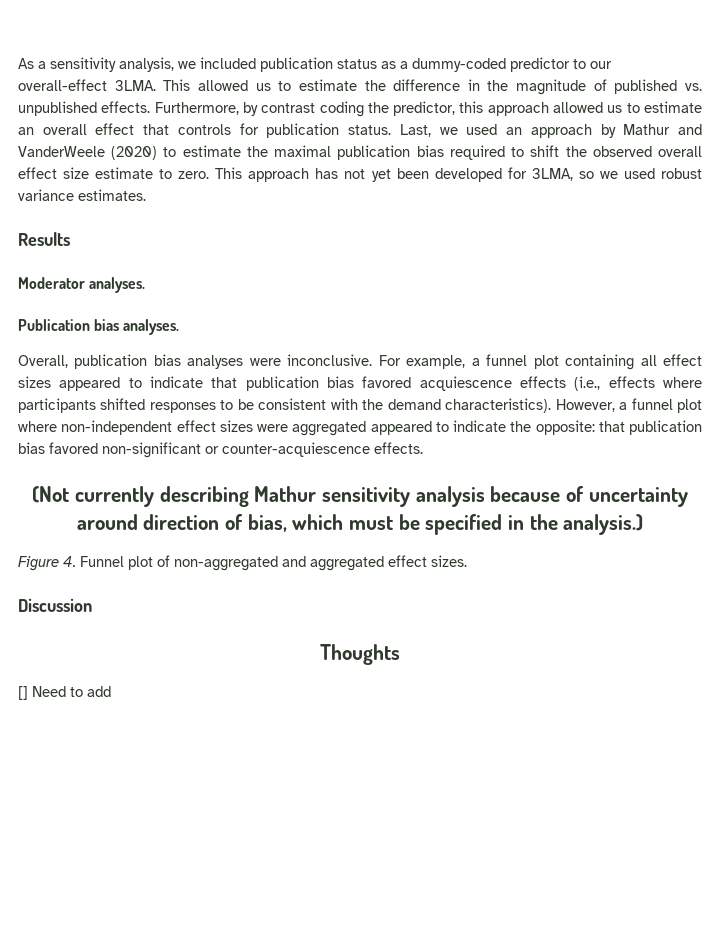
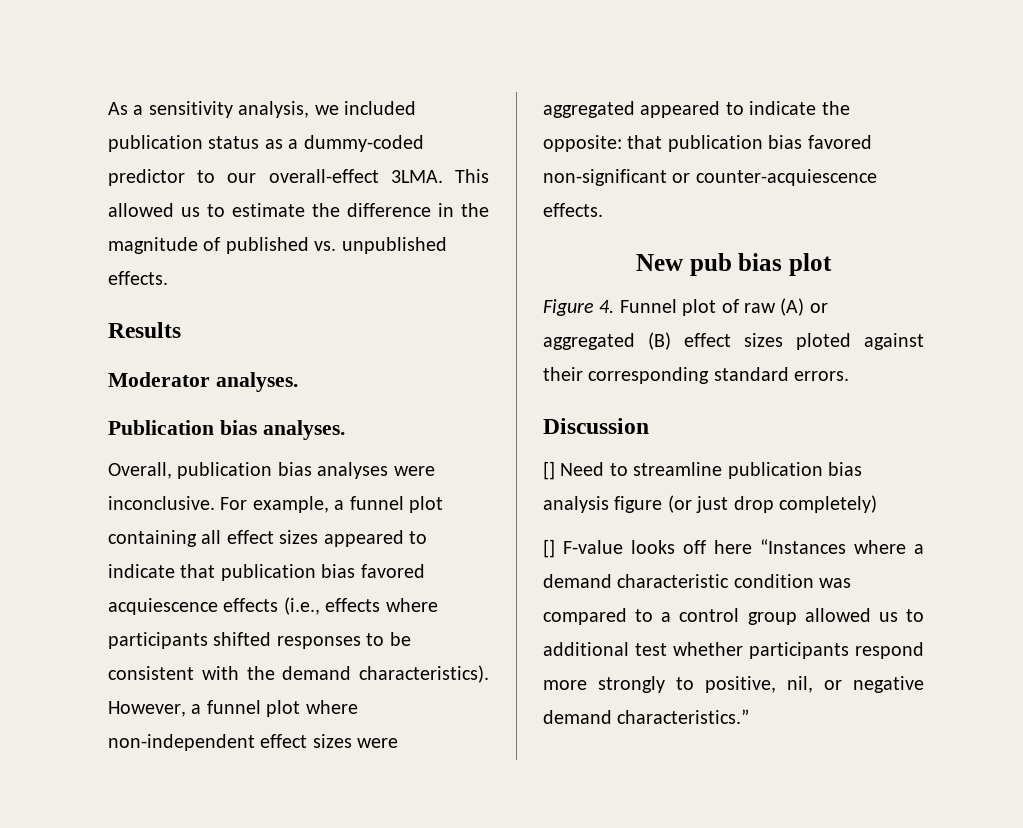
[154,101,702,117] [18,123,703,138] [18,145,703,160] [18,167,702,182] [18,189,146,201] Furthermore, by contrast coding the predictor, this approach allowed us to estimate an overall effect that controls for publication status. Last, we used an approach by Mathur and VanderWeele (2020) to estimate the maximal publication bias required to shift the observed overall effect size estimate to zero. This approach has not yet been developed for 3LMA, so we used robust variance estimates. -> (168, 278) none
[32,486,688,507] [76,514,644,535] (Not currently describing Mathur sensitivity analysis because of uncertainty around direction of bias, which must be specified in the analysis.) -> [635,253,833,276] New pub bias plot
[174,555,467,571] non-aggregated and aggregated effect sizes. -> [744,298,828,316] [543,332,924,350] [543,367,850,384] raw (A) or aggregated (B) effect sizes ploted against their corresponding standard errors.
[320,644,400,665] // Thoughts -> (649, 426) none
[87,686,111,697] add -> [633,462,862,479] [543,495,877,513] [543,539,924,558] [543,574,852,588] [543,608,924,625] [543,642,924,659] [543,676,924,693] [543,709,750,724] streamline publication bias analysis figure (or just drop completely) // [] F-value looks off here “Instances where a demand characteristic condition was compared to a control group allowed us to additional test whether participants respond more strongly to positive, nil, or negative demand characteristics.”

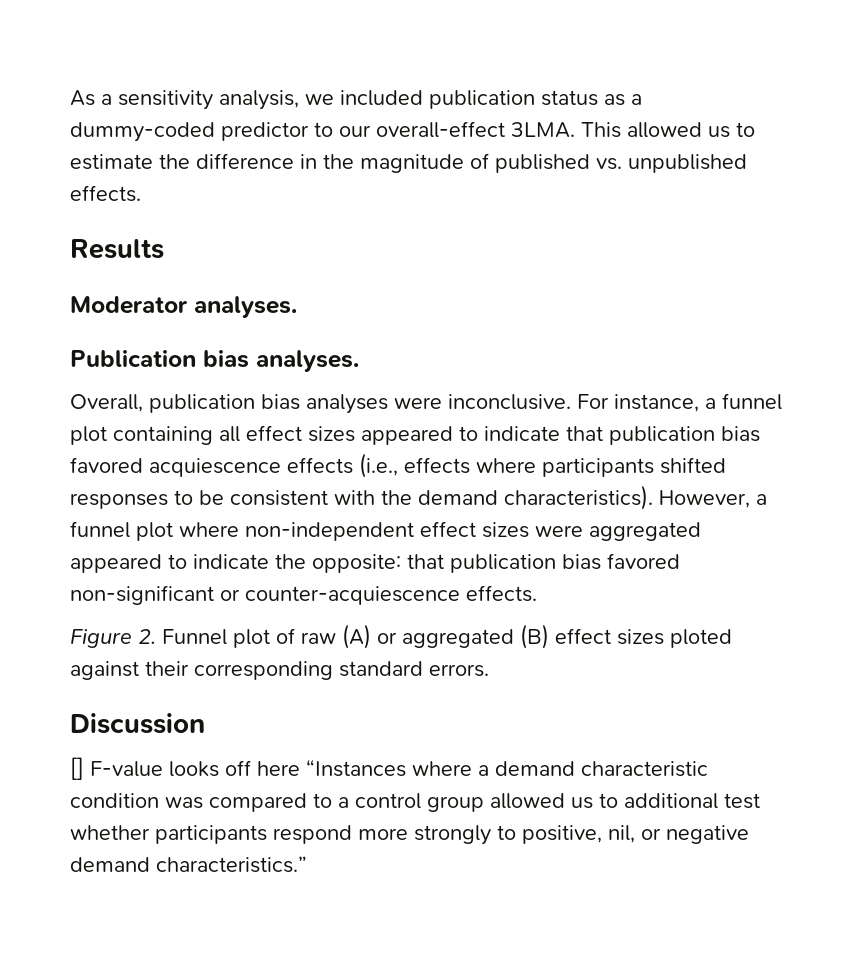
[252,496,329,513] example, -> [614,394,699,412] instance,
[635,253,833,276] // New pub bias plot -> (537, 593) none
[599,300,615,313] 4. -> [138,629,156,644] 2.
[543,461,862,480] [543,495,877,513] // [] Need to streamline publication bias analysis figure (or just drop completely) -> (205, 723) none

